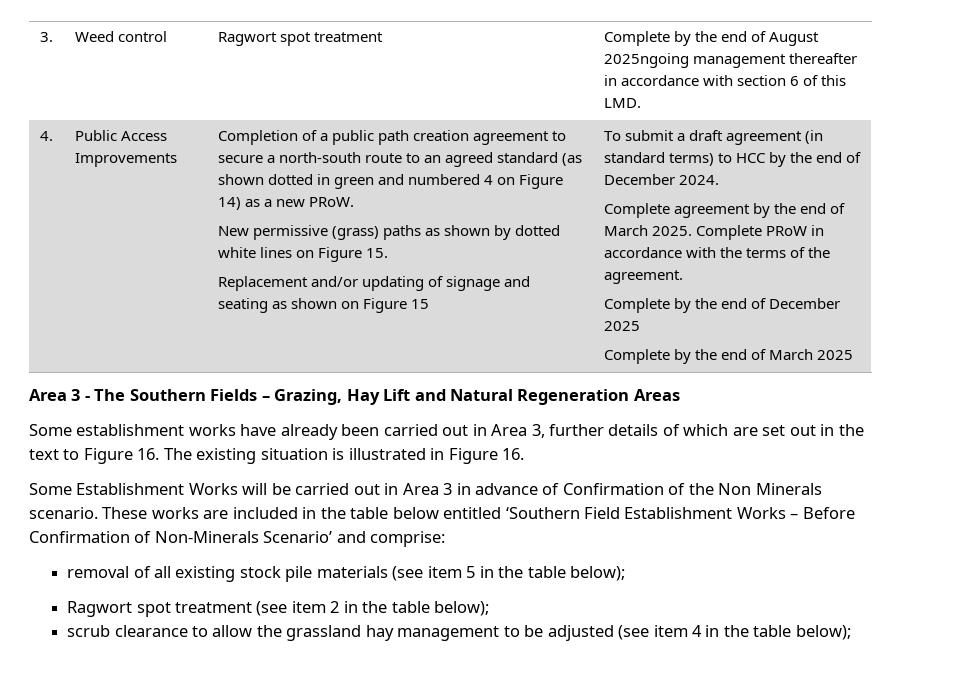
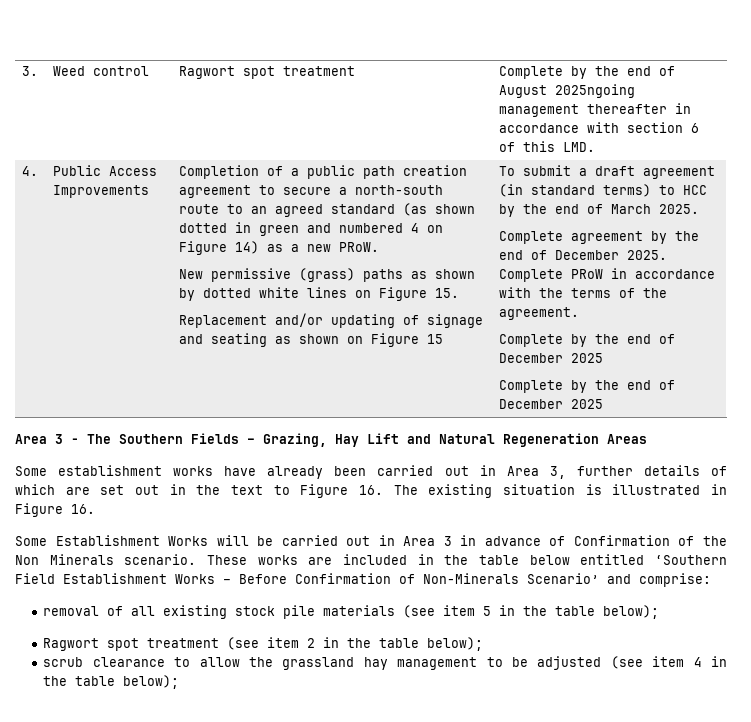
[603,174,719,185] December 2024. -> [611,204,700,214] March 2025.
[603,225,648,236] March -> [555,250,620,260] December
[769,349,814,360] March -> [499,399,564,409] December

